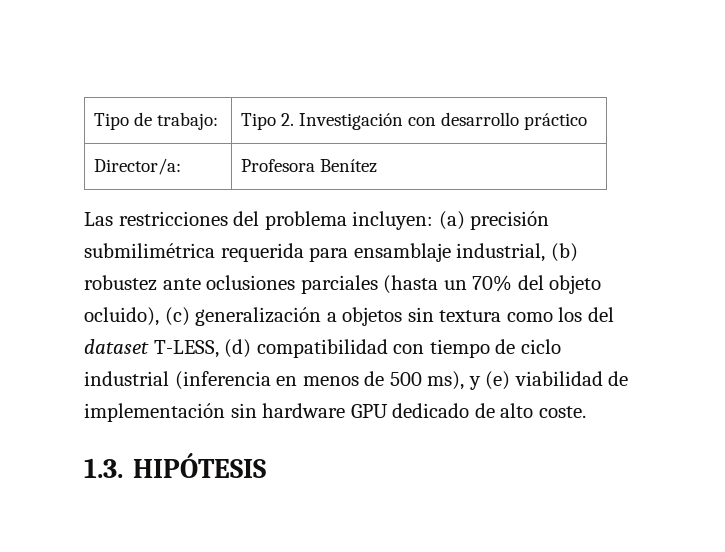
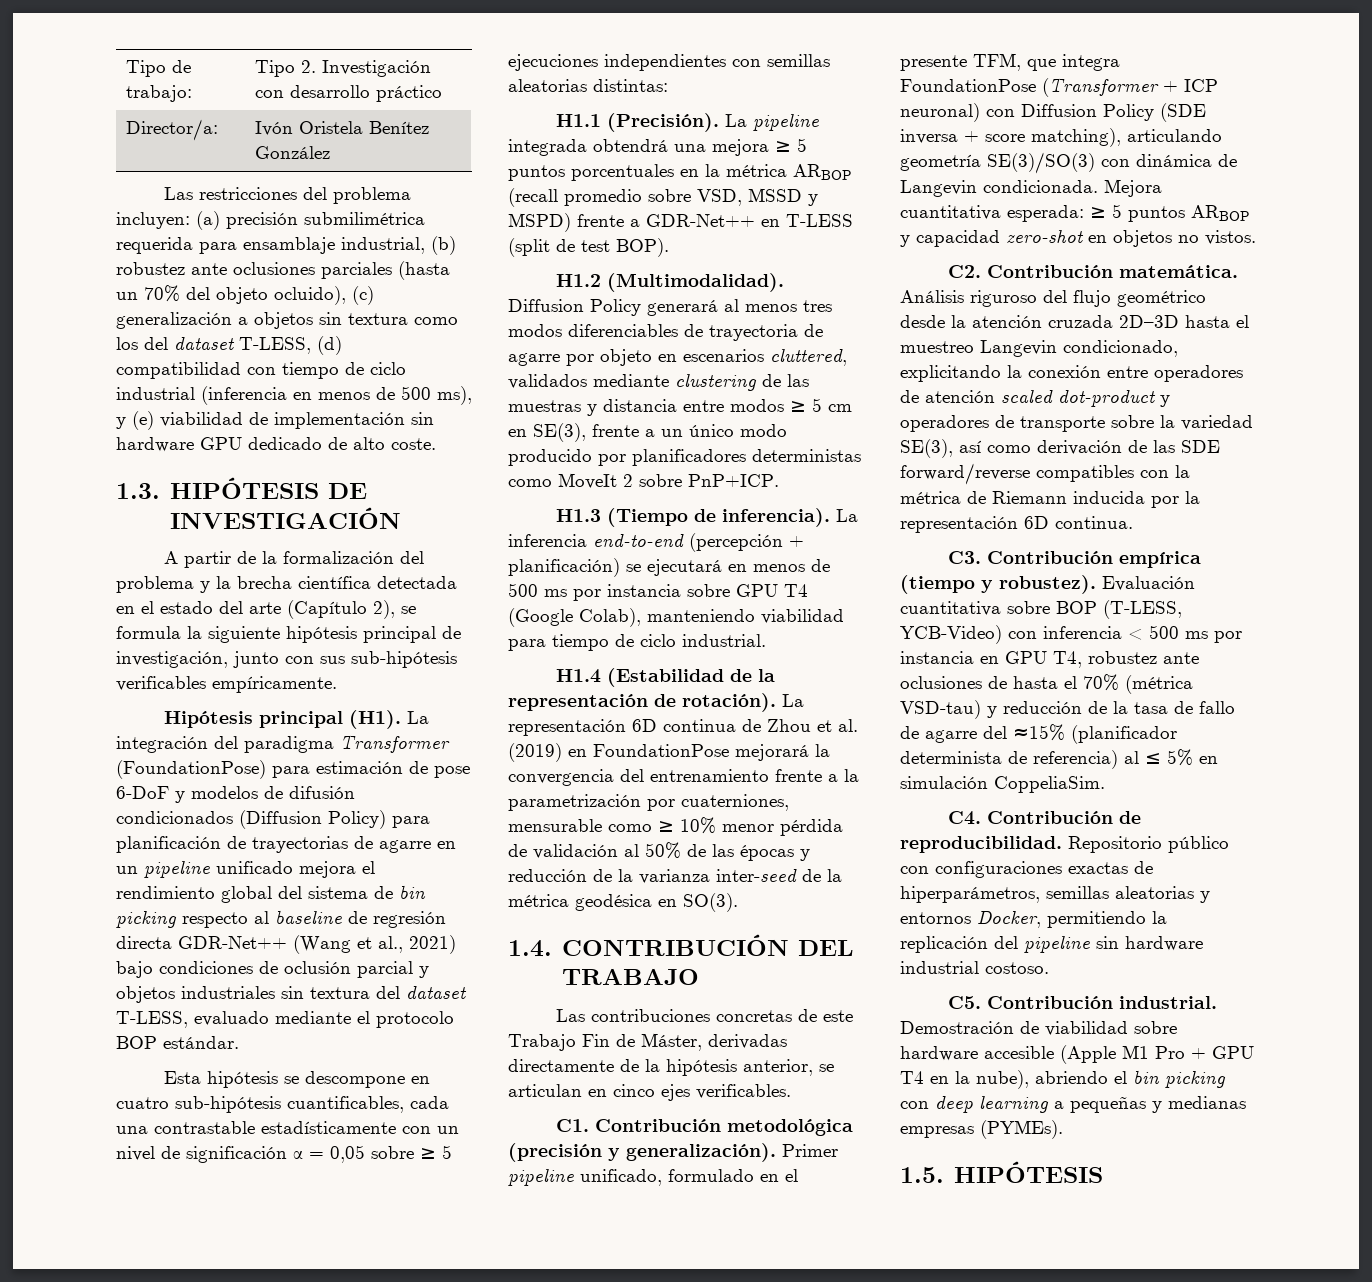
[240,159,315,172] Profesora -> [254,121,363,136] Ivón Oristela
(377, 166) none -> [254,146,330,159] González
(267, 465) none -> [327,483,367,499] [169,507,401,529] [163,551,424,568] [116,576,457,593] [116,600,416,619] [116,626,461,643] [116,651,457,668] [116,676,337,693] [163,710,429,729] [116,735,450,753] [116,760,470,779] [116,786,355,803] [116,810,430,829] [116,836,456,853] [116,861,375,878] [116,885,426,903] [116,910,446,928] [116,935,456,954] [116,961,429,978] [116,986,467,1003] [116,1011,454,1028] [116,1036,239,1049] [163,1071,430,1088] [116,1096,449,1113] [116,1121,459,1134] [116,1145,452,1163] [508,54,830,71] [508,79,668,92] [555,113,819,132] [508,138,807,156] [508,164,852,181] [508,188,818,207] [508,213,853,232] [508,238,669,257] [555,273,784,292] [508,299,832,316] [508,324,823,341] [508,349,847,366] [508,374,809,391] [508,398,852,416] [508,423,787,442] [508,449,861,466] [508,473,779,489] [555,508,858,527] [508,533,804,552] [508,558,830,577] [508,583,808,601] [508,608,844,627] [508,634,766,651] [555,668,775,687] [508,693,804,712] [508,719,858,736] [508,743,830,762] [508,769,859,786] [508,794,789,811] [508,817,843,836] [508,842,810,861] [508,869,842,884] [508,893,738,912] [508,934,854,957] [561,968,699,985] [555,1009,853,1022] [508,1033,787,1051] [508,1059,834,1076] [508,1084,791,1101] [555,1119,853,1136] [508,1143,838,1162] [508,1169,798,1186] [900,53,1120,71] [900,78,1218,97] [900,103,1206,122] [900,128,1222,147] [900,152,1237,174] [900,179,1162,197] [900,204,1250,222] [900,230,1256,247] [947,265,1238,278] [900,290,1206,307] [900,315,1249,328] [900,340,1178,357] [900,365,1243,382] [900,390,1170,407] [900,415,1253,432] [900,439,1220,458] [900,463,1190,485] [900,491,1200,508] [900,516,1133,533] [947,551,1201,568] [900,575,1195,594] [900,600,1182,619] [900,625,1242,644] [900,651,1199,668] [900,674,1193,694] [900,700,1235,719] [900,724,1177,744] [900,749,1218,769] [900,776,1105,793] [947,811,1141,825] [900,836,1229,853] [900,861,1153,878] [900,886,1210,903] [900,911,1167,928] [900,936,1203,953] [900,961,1049,974] [947,996,1217,1009] [900,1021,1177,1036] [900,1045,1254,1064] [900,1070,1226,1089] [900,1096,1246,1113] [900,1120,1063,1139] [900,1161,1103,1183] DE INVESTIGACIÓN // A partir de la formalización del problema y la brecha científica detectada en el estado del arte (Capítulo 2), se formula la siguiente hipótesis principal de investigación, junto con sus sub-hipótesis verificables empíricamente. // Hipótesis principal (H1). La integración del paradigma Transformer (FoundationPose) para estimación de pose 6-DoF y modelos de difusión condicionados (Diffusion Policy) para planificación de trayectorias de agarre en un pipeline unificado mejora el rendimiento global del sistema de bin picking respecto al baseline de regresión directa GDR-Net++ (Wang et al., 2021) bajo condiciones de oclusión parcial y objetos industriales sin textura del dataset T-LESS, evaluado mediante el protocolo BOP estándar. // Esta hipótesis se descompone en cuatro sub-hipótesis cuantificables, cada una contrastable estadísticamente con un nivel de significación α = 0,05 sobre ≥ 5 ejecuciones independientes con semillas aleatorias distintas: // H1.1 (Precisión). La pipeline integrada obtendrá una mejora ≥ 5 puntos porcentuales en la métrica ARBOP (recall promedio sobre VSD, MSSD y MSPD) frente a GDR-Net++ en T-LESS (split de test BOP). // H1.2 (Multimodalidad). Diffusion Policy generará al menos tres modos diferenciables de trayectoria de agarre por objeto en escenarios cluttered, validados mediante clustering de las muestras y distancia entre modos ≥ 5 cm en SE(3), frente a un único modo producido por planificadores deterministas como MoveIt 2 sobre PnP+ICP. // H1.3 (Tiempo de inferencia). La inferencia end-to-end (percepción + planificación) se ejecutará en menos de 500 ms por instancia sobre GPU T4 (Google Colab), manteniendo viabilidad para tiempo de ciclo industrial. // H1.4 (Estabilidad de la representación de rotación). La representación 6D continua de Zhou et al. (2019) en FoundationPose mejorará la convergencia del entrenamiento frente a la parametrización por cuaterniones, mensurable como ≥ 10% menor pérdida de validación al 50% de las épocas y reducción de la varianza inter-seed de la métrica geodésica en SO(3). // 1.4. CONTRIBUCIÓN DEL TRABAJO // Las contribuciones concretas de este Trabajo Fin de Máster, derivadas directamente de la hipótesis anterior, se articulan en cinco ejes verificables. // C1. Contribución metodológica (precisión y generalización). Primer pipeline unificado, formulado en el presente TFM, que integra FoundationPose (Transformer + ICP neuronal) con Diffusion Policy (SDE inversa + score matching), articulando geometría SE(3)/SO(3) con dinámica de Langevin condicionada. Mejora cuantitativa esperada: ≥ 5 puntos ARBOP y capacidad zero-shot en objetos no vistos. // C2. Contribución matemática. Análisis riguroso del flujo geométrico desde la atención cruzada 2D–3D hasta el muestreo Langevin condicionado, explicitando la conexión entre operadores de atención scaled dot-product y operadores de transporte sobre la variedad SE(3), así como derivación de las SDE forward/reverse compatibles con la métrica de Riemann inducida por la representación 6D continua. // C3. Contribución empírica (tiempo y robustez). Evaluación cuantitativa sobre BOP (T-LESS, YCB-Video) con inferencia < 500 ms por instancia en GPU T4, robustez ante oclusiones de hasta el 70% (métrica VSD-tau) y reducción de la tasa de fallo de agarre del ≈15% (planificador determinista de referencia) al ≤ 5% en simulación CoppeliaSim. // C4. Contribución de reproducibilidad. Repositorio público con configuraciones exactas de hiperparámetros, semillas aleatorias y entornos Docker, permitiendo la replicación del pipeline sin hardware industrial costoso. // C5. Contribución industrial. Demostración de viabilidad sobre hardware accesible (Apple M1 Pro + GPU T4 en la nube), abriendo el bin picking con deep learning a pequeñas y medianas empresas (PYMEs). // 1.5. HIPÓTESIS

